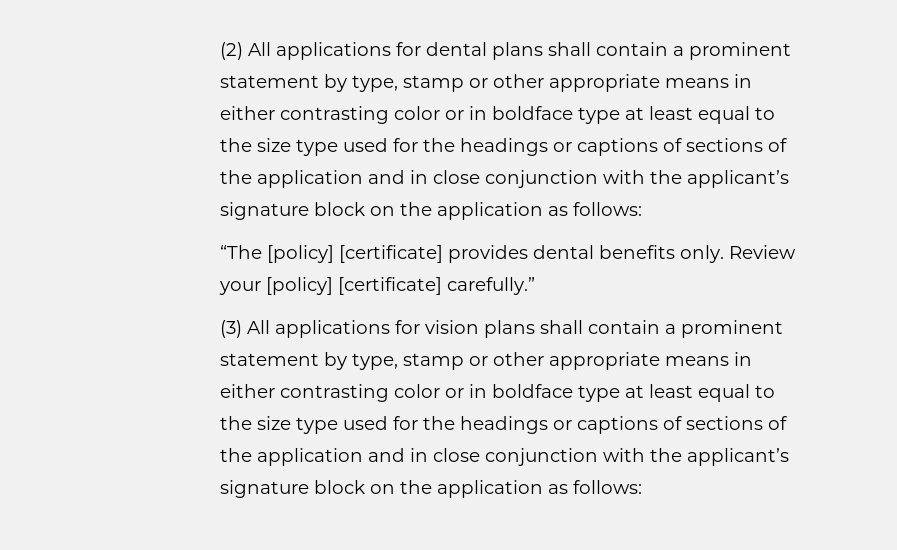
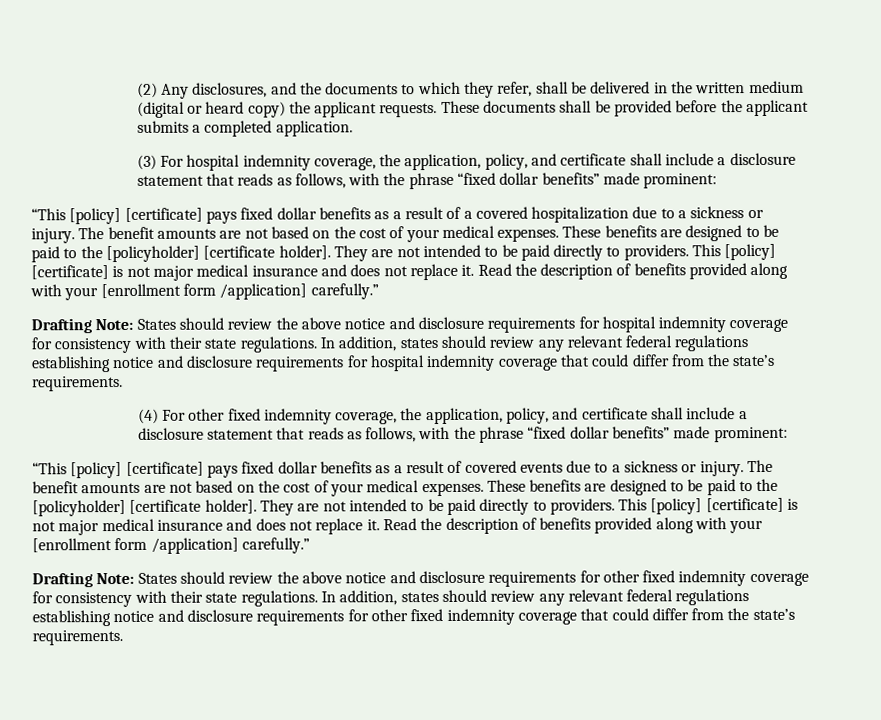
[247,42,791,60] [219,74,752,92] [219,106,775,124] [219,138,787,156] [219,170,789,188] [219,202,642,220] [219,245,796,263] [218,277,535,295] [219,320,783,338] [219,352,752,370] [219,384,775,402] [219,416,787,434] [219,448,789,466] [219,480,642,498] All applications for dental plans shall contain a prominent statement by type, stamp or other appropriate means in either contrasting color or in boldface type at least equal to the size type used for the headings or captions of sections of the application and in close conjunction with the applicant’s signature block on the application as follows: // “The [policy] [certificate] provides dental benefits only. Review your [policy] [certificate] carefully.” // (3) All applications for vision plans shall contain a prominent statement by type, stamp or other appropriate means in either contrasting color or in boldface type at least equal to the size type used for the headings or captions of sections of the application and in close conjunction with the applicant’s signature block on the application as follows: -> [160,80,804,99] [136,99,810,118] [136,120,353,137] [136,152,796,171] [136,172,718,190] [31,206,764,225] [31,224,780,244] [31,243,777,263] [31,262,789,281] [30,283,379,301] [31,316,789,334] [31,335,749,354] [31,354,776,373] [32,376,123,392] [137,407,748,425] [137,426,788,443] [32,459,774,479] [32,478,779,497] [32,497,799,517] [32,517,764,536] [32,537,310,554] [32,570,809,588] [32,589,750,608] [32,608,795,627] [32,629,123,646] Any disclosures, and the documents to which they refer, shall be delivered in the written medium (digital or heard copy) the applicant requests. These documents shall be provided before the applicant submits a completed application. // (3) For hospital indemnity coverage, the application, policy, and certificate shall include a disclosure statement that reads as follows, with the phrase “fixed dollar benefits” made prominent: // “This [policy] [certificate] pays fixed dollar benefits as a result of a covered hospitalization due to a sickness or injury. The benefit amounts are not based on the cost of your medical expenses. These benefits are designed to be paid to the [policyholder] [certificate holder]. They are not intended to be paid directly to providers. This [policy] [certificate] is not major medical insurance and does not replace it. Read the description of benefits provided along with your [enrollment form /application] carefully.” // Drafting Note: States should review the above notice and disclosure requirements for hospital indemnity coverage for consistency with their state regulations. In addition, states should review any relevant federal regulations establishing notice and disclosure requirements for hospital indemnity coverage that could differ from the state’s requirements. // (4) For other fixed indemnity coverage, the application, policy, and certificate shall include a disclosure statement that reads as follows, with the phrase “fixed dollar benefits” made prominent: // “This [policy] [certificate] pays fixed dollar benefits as a result of covered events due to a sickness or injury. The benefit amounts are not based on the cost of your medical expenses. These benefits are designed to be paid to the [policyholder] [certificate holder]. They are not intended to be paid directly to providers. This [policy] [certificate] is not major medical insurance and does not replace it. Read the description of benefits provided along with your [enrollment form /application] carefully.” // Drafting Note: States should review the above notice and disclosure requirements for other fixed indemnity coverage for consistency with their state regulations. In addition, states should review any relevant federal regulations establishing notice and disclosure requirements for other fixed indemnity coverage that could differ from the state’s requirements.

